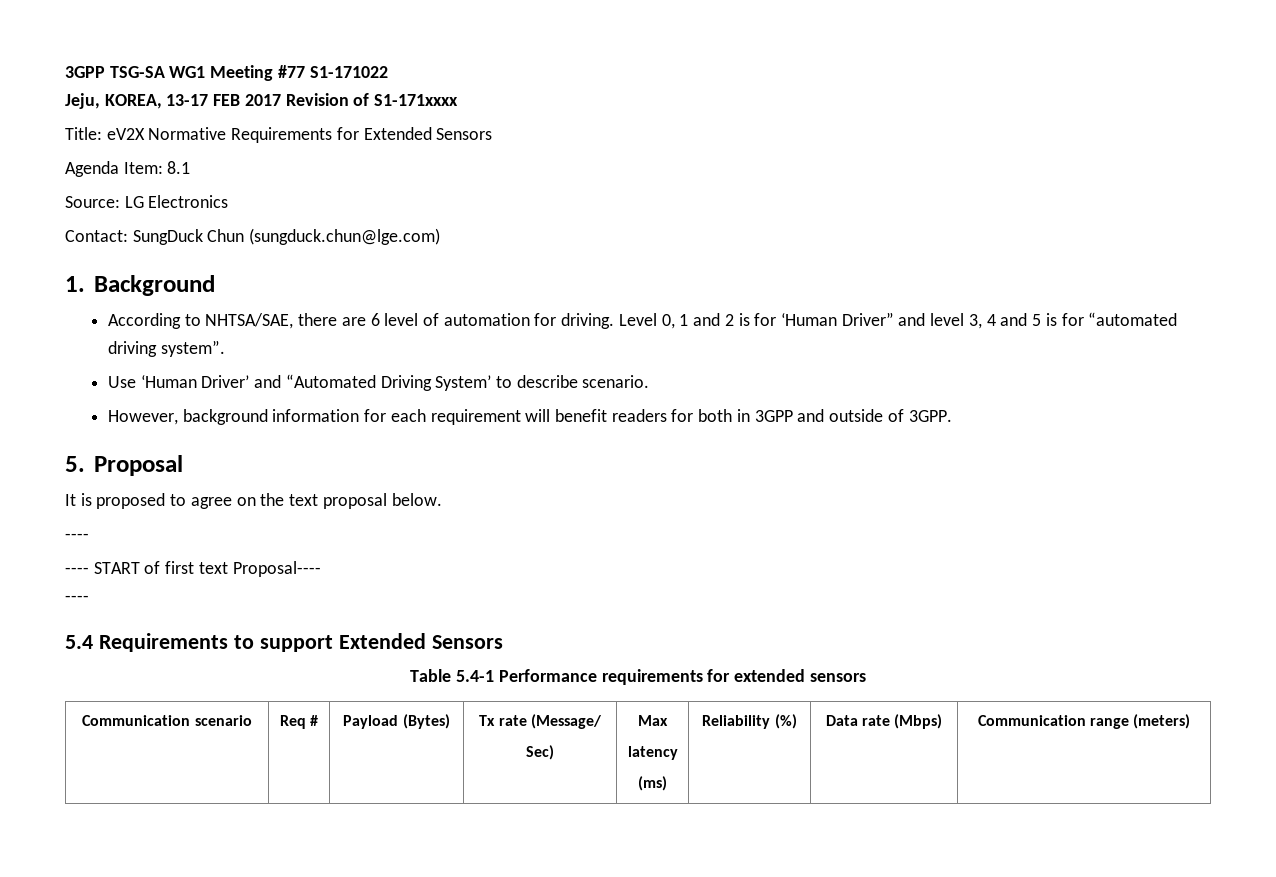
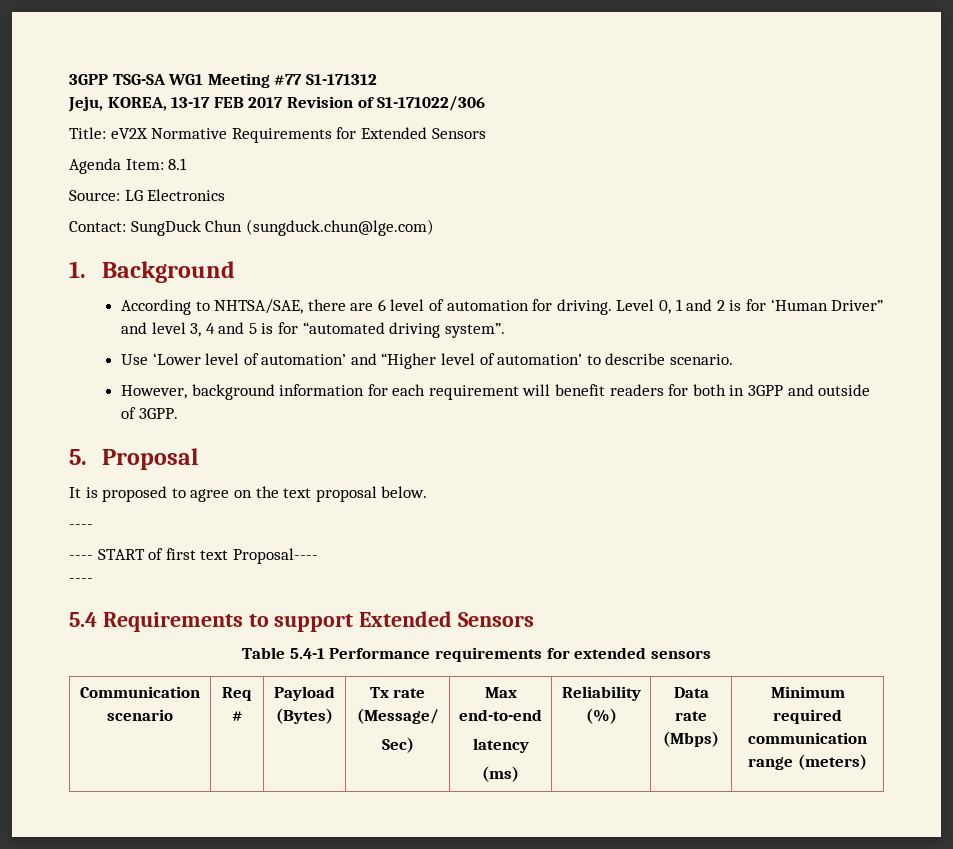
[309,66,388,78] S1-171022 -> [305,74,377,85] S1-171312
[374,94,459,106] S1-171xxxx -> [377,96,486,111] S1-171022/306
[140,374,492,391] ‘Human Driver’ and “Automated Driving System’ -> [152,353,583,369] ‘Lower level of automation’ and “Higher level of automation’
(668, 720) none -> [459,709,542,721] end-to-end
[977,715,1086,726] Communication -> [770,686,845,698] [773,709,842,724] [748,732,867,744] Minimum required communication

